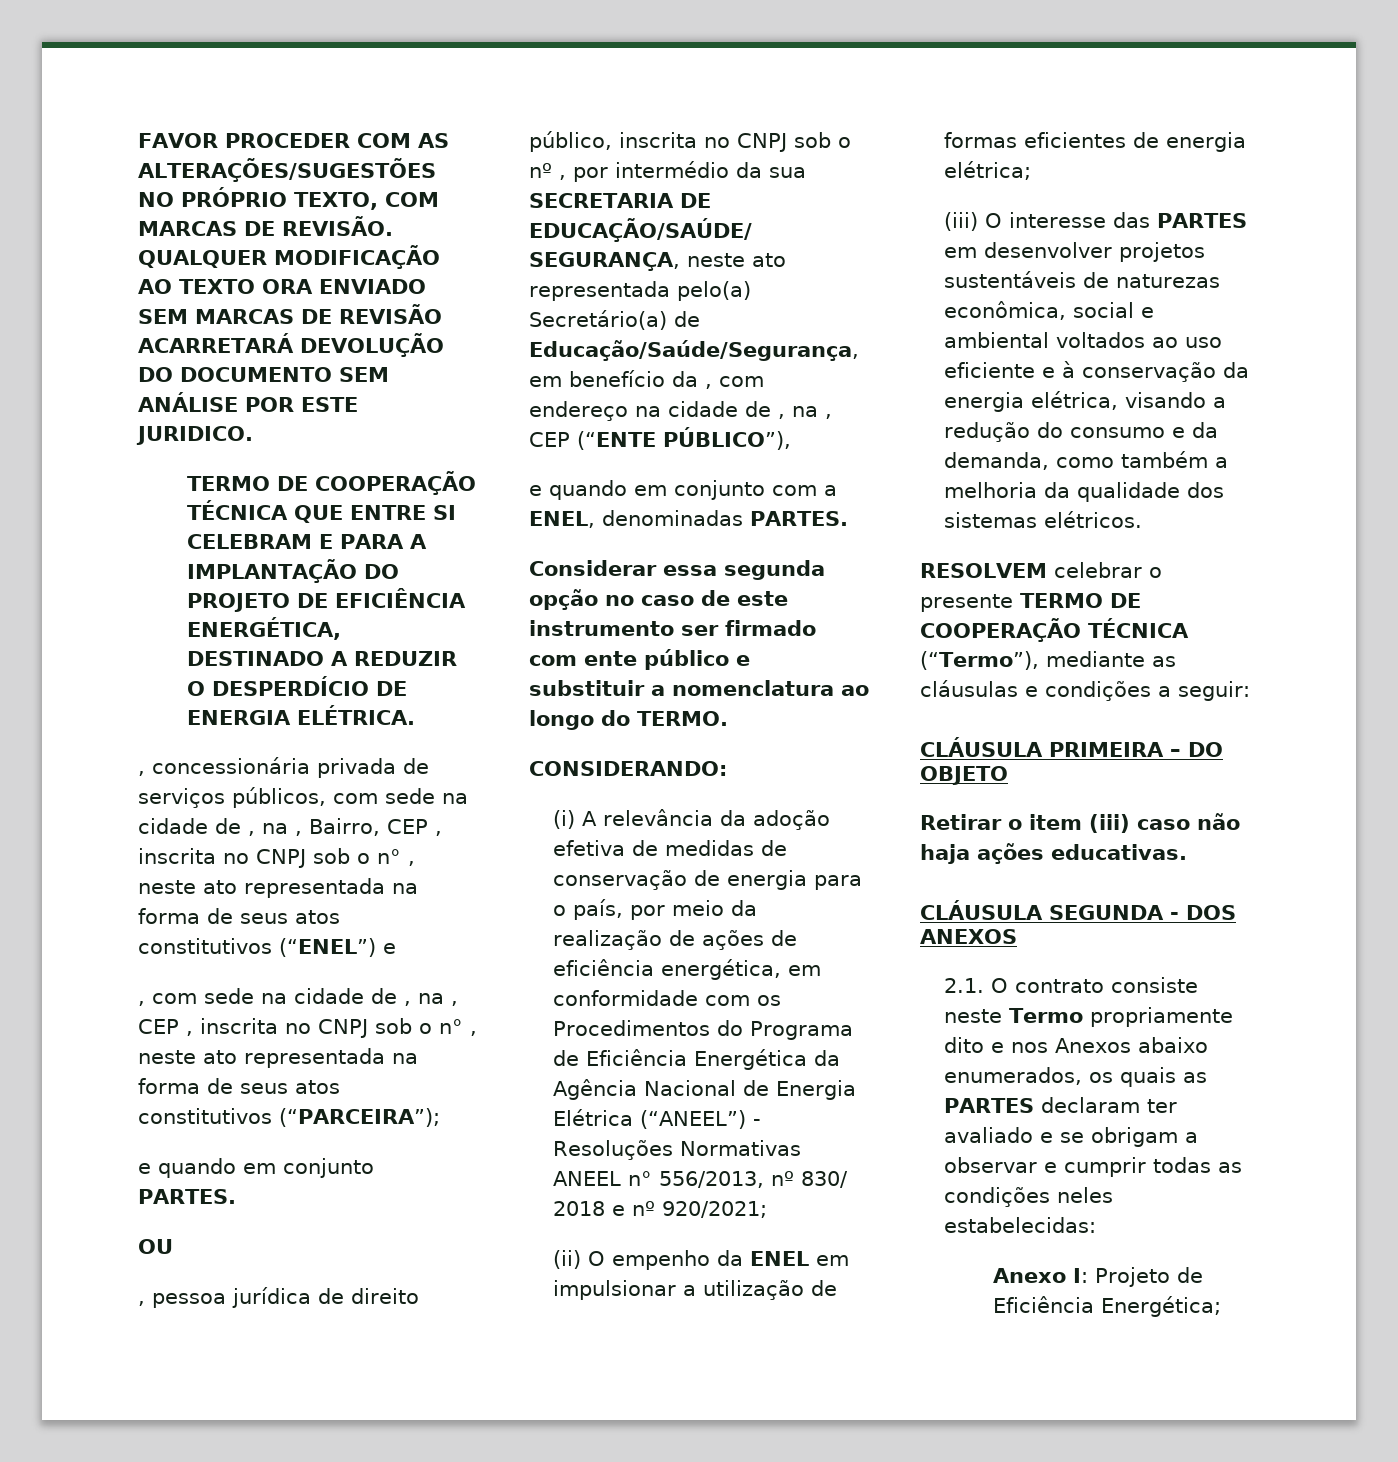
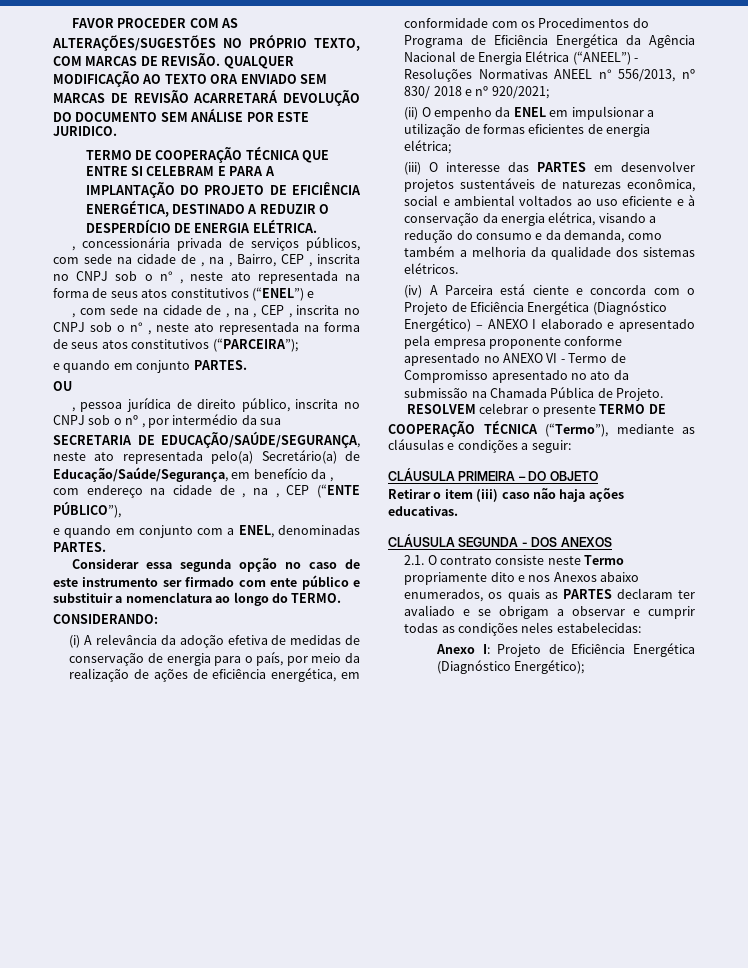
(1143, 519) none -> [404,284,695,298] [404,301,667,315] [404,318,695,332] [404,335,623,349] [404,353,626,366] [404,370,629,383] [404,386,664,401] // (iv) A Parceira está ciente e concorda com o Projeto de Eficiência Energética (Diagnóstico Energético) – ANEXO I elaborado e apresentado pela empresa proponente conforme apresentado no ANEXO VI - Termo de Compromisso apresentado no ato da submissão na Chamada Pública de Projeto.
[1100,1296,1221,1317] Energética; -> [633,643,695,657] [437,660,585,674] Energética (Diagnóstico Energético);

